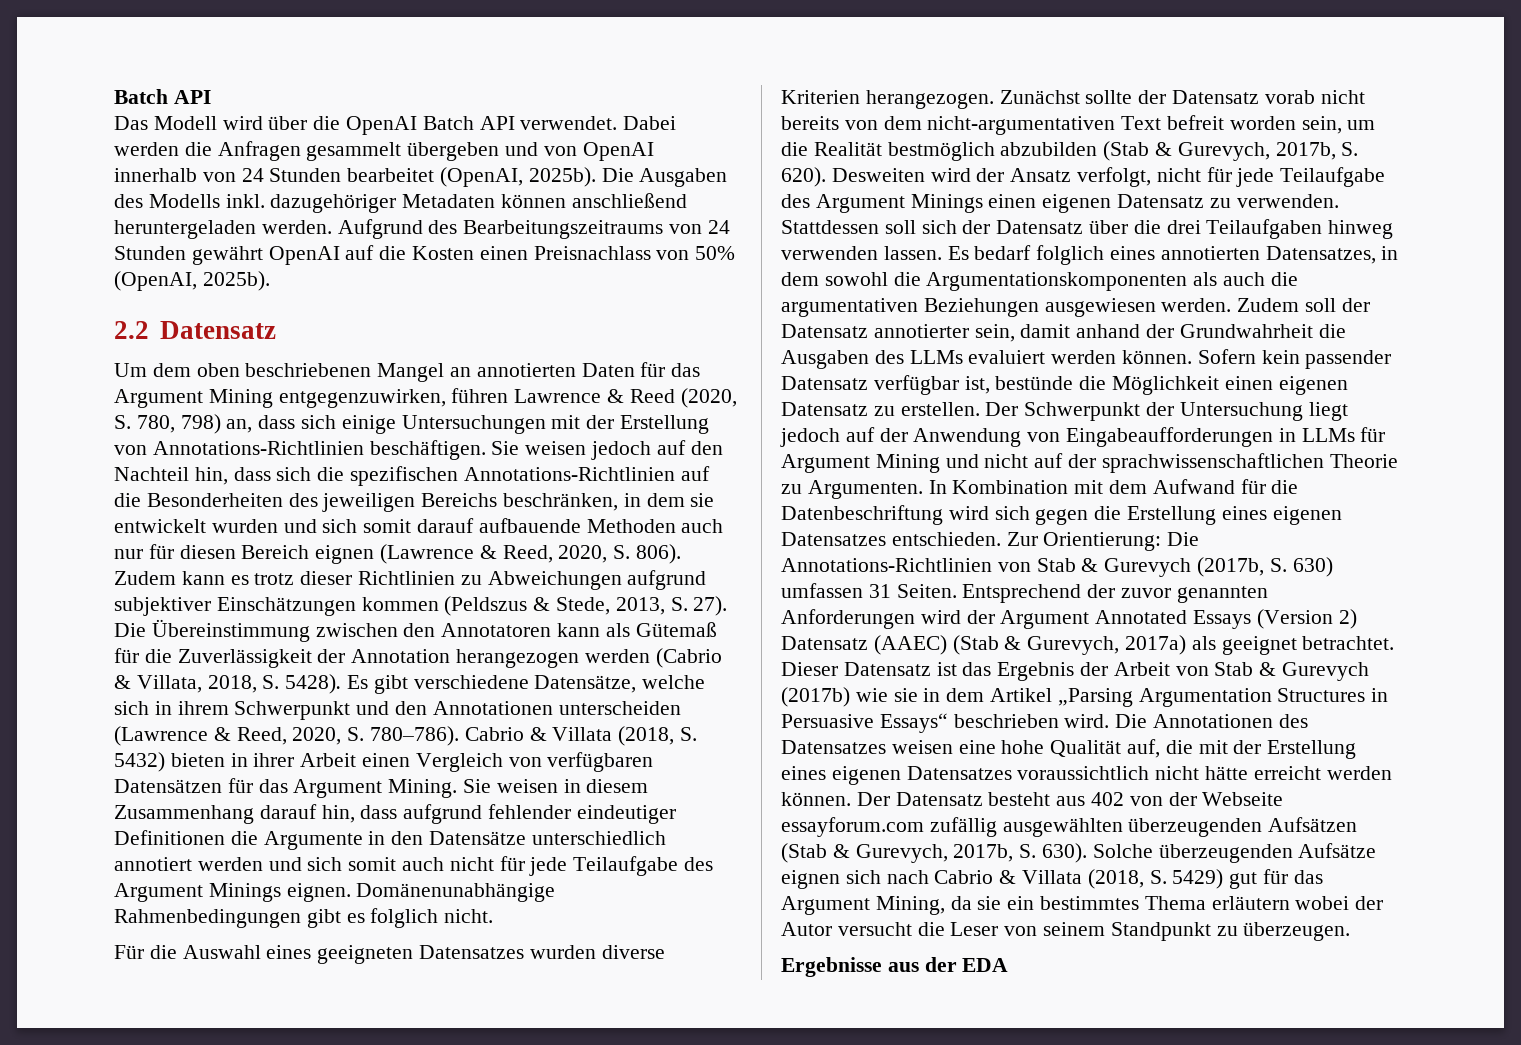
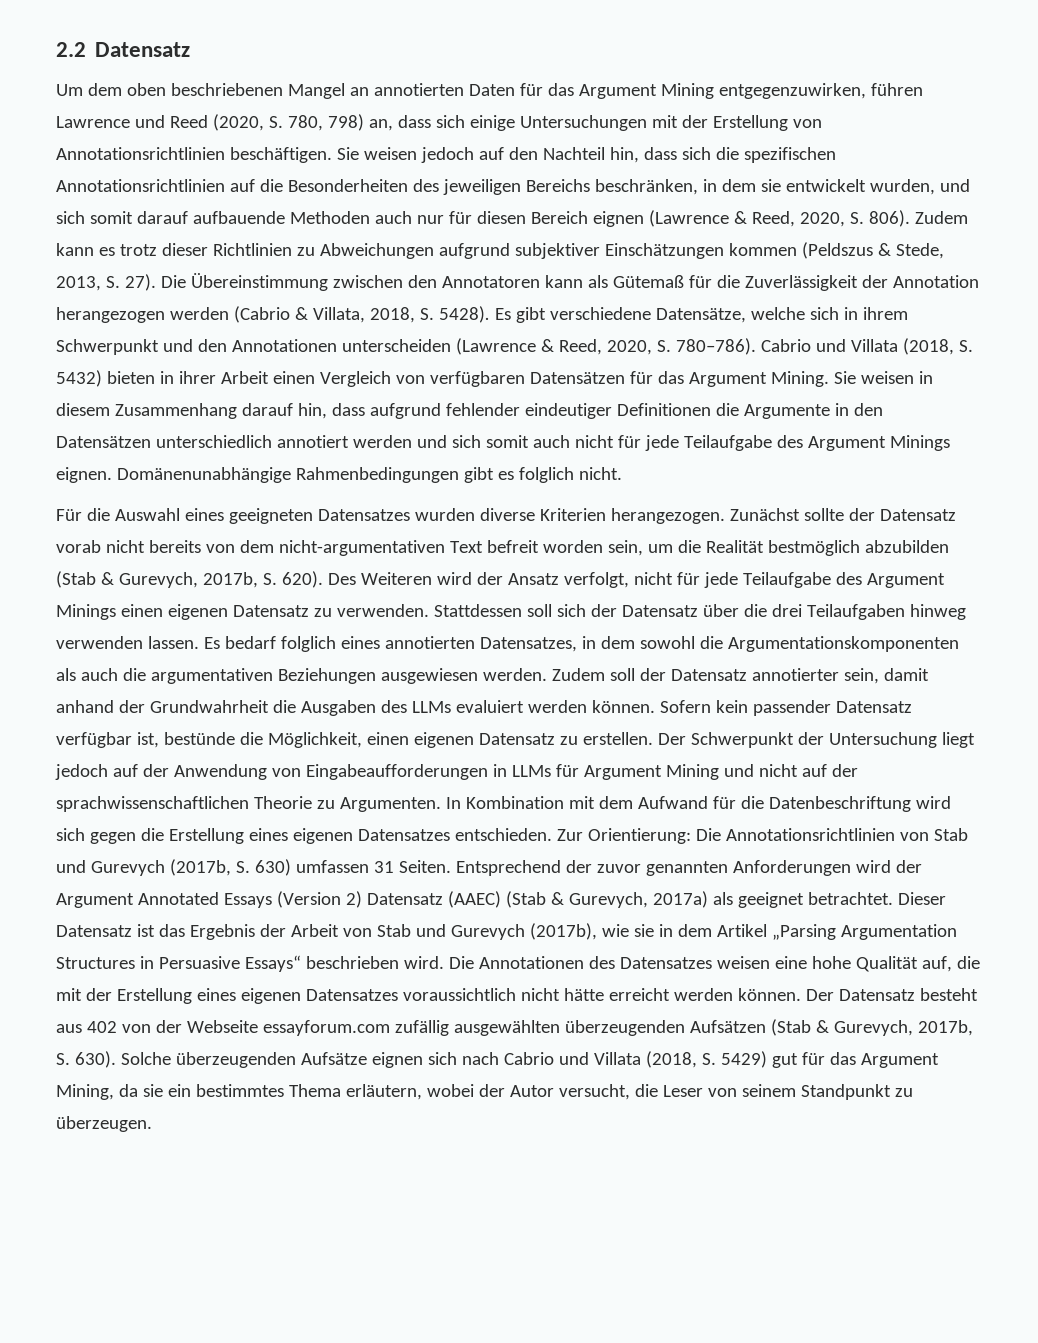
[114,89,211,104] [114,116,677,135] [114,141,654,161] [114,167,728,187] [114,193,687,213] [114,219,730,239] [114,245,736,265] [114,271,270,291] Batch API // Das Modell wird über die OpenAI Batch API verwendet. Dabei werden die Anfragen gesammelt übergeben und von OpenAI innerhalb von 24 Stunden bearbeitet (OpenAI, 2025b). Die Ausgaben des Modells inkl. dazugehöriger Metadaten können anschließend heruntergeladen werden. Aufgrund des Bearbeitungszeitraums von 24 Stunden gewährt OpenAI auf die Kosten einen Preisnachlass von 50% (OpenAI, 2025b). // -> (56, 49) none
[607,389,625,403] & -> [134,115,165,128] und
[152,441,364,455] Annotations-Richtlinien -> [56,147,225,160] Annotationsrichtlinien
[463,467,675,481] Annotations-Richtlinien -> [56,179,225,192] Annotationsrichtlinien
[211,519,278,533] wurden -> [869,179,935,195] wurden,
[529,727,547,741] & -> [815,339,846,352] und
[429,831,527,845] Datensätze -> [56,436,151,448] Datensätzen
[831,168,925,182] Desweiten -> [327,572,432,585] Des Weiteren
[1112,376,1220,395] Möglichkeit -> [267,732,362,748] Möglichkeit,
[781,558,1099,572] Annotations-Richtlinien von Stab & -> [725,828,968,841] [56,860,86,873] Annotationsrichtlinien von Stab und
[1259,662,1370,681] [781,687,850,707] & Gurevych (2017b) -> [415,923,597,940] und Gurevych (2017b),
[999,870,1017,884] & -> [558,1052,589,1065] und
[1211,896,1290,910] erläutern -> [345,1084,422,1100] erläutern,
[837,922,912,936] versucht -> [558,1084,630,1100] versucht,
[781,957,1009,977] // Ergebnisse aus der EDA -> (152, 1124) none

